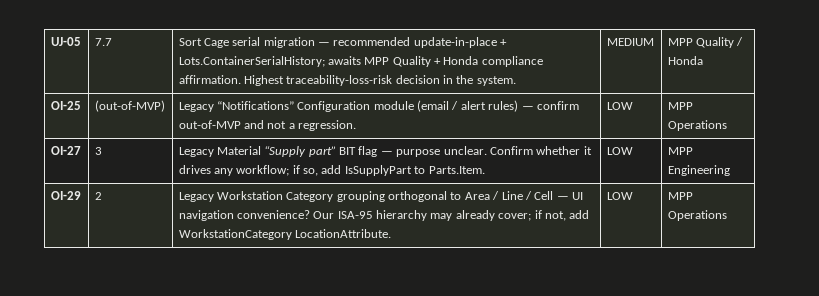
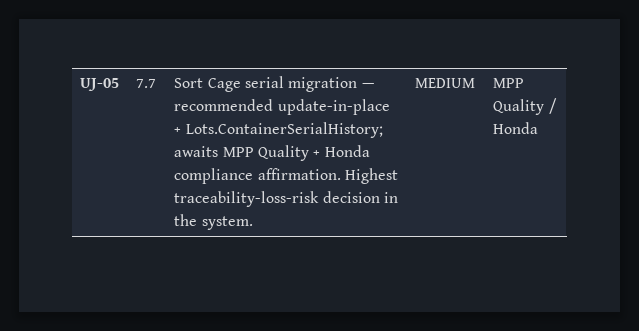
[50,101,81,110] [94,100,165,112] [178,100,579,112] [178,120,357,131] [606,102,633,110] [667,102,693,110] [667,120,727,131] [50,146,81,155] [94,147,102,155] [178,146,592,157] [178,165,485,176] [606,147,633,155] [667,147,693,155] [667,165,730,176] [50,191,81,200] [94,192,102,200] [178,191,584,202] [178,210,590,221] [178,229,391,240] [606,192,633,200] [667,192,693,200] [667,210,727,221] // OI-25 | (out-of-MVP) | Legacy “Notifications” Configuration module (email / alert rules) — confirm out-of-MVP and not a regression. | LOW | MPP Operations // OI-27 | 3 | Legacy Material “Supply part” BIT flag — purpose unclear. Confirm whether it drives any workflow; if so, add IsSupplyPart to Parts.Item. | LOW | MPP Engineering // OI-29 | 2 | Legacy Workstation Category grouping orthogonal to Area / Line / Cell — UI navigation convenience? Our ISA-95 hierarchy may already cover; if not, add WorkstationCategory LocationAttribute. | LOW | MPP Operations -> (539, 128) none

